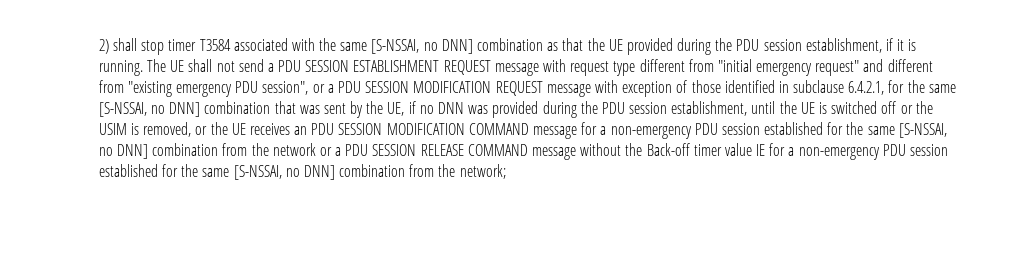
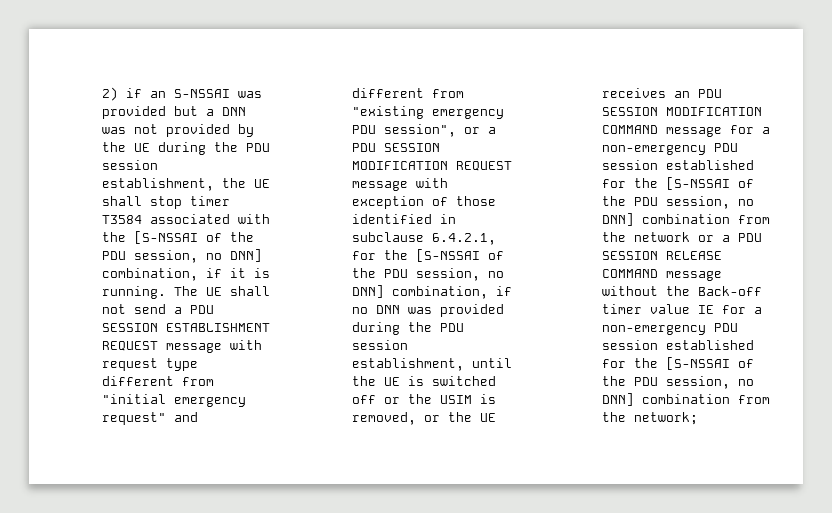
(109, 46) none -> [126,88,263,98] [102,106,247,119] [102,124,255,137] [102,142,271,155] [102,160,159,170] [102,178,271,191] if an S-NSSAI was provided but a DNN was not provided by the UE during the PDU session establishment, the UE
[340,38,882,55] same [S-NSSAI, no DNN] combination as that the UE provided during the PDU session establishment, -> [134,231,255,244] [102,249,263,263] [102,268,199,281] [S-NSSAI of the PDU session, no DNN] combination,
[928,84,956,93] [98,101,405,118] same [S-NSSAI, no DNN] combination that was sent by the UE, -> [416,249,505,262] [352,268,505,281] [352,285,489,299] [S-NSSAI of the PDU session, no DNN] combination,
[867,123,947,138] same [S-NSSAI, -> [666,177,755,190] [602,196,731,209] [S-NSSAI of the PDU session,
[202,165,282,180] same [S-NSSAI, -> [666,357,755,370] [602,376,731,389] [S-NSSAI of the PDU session,

